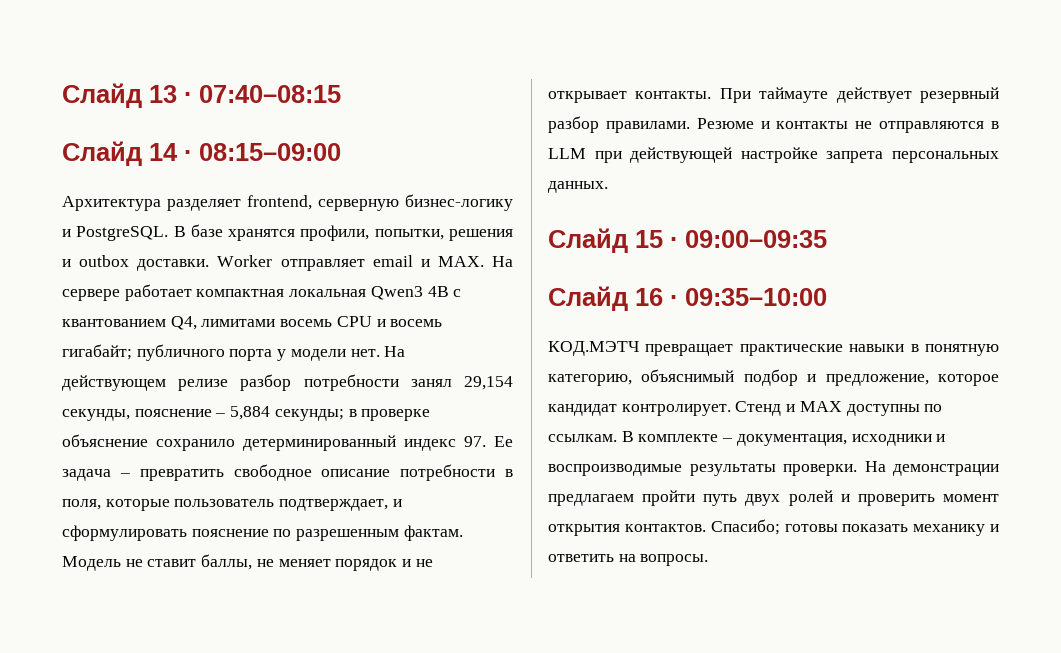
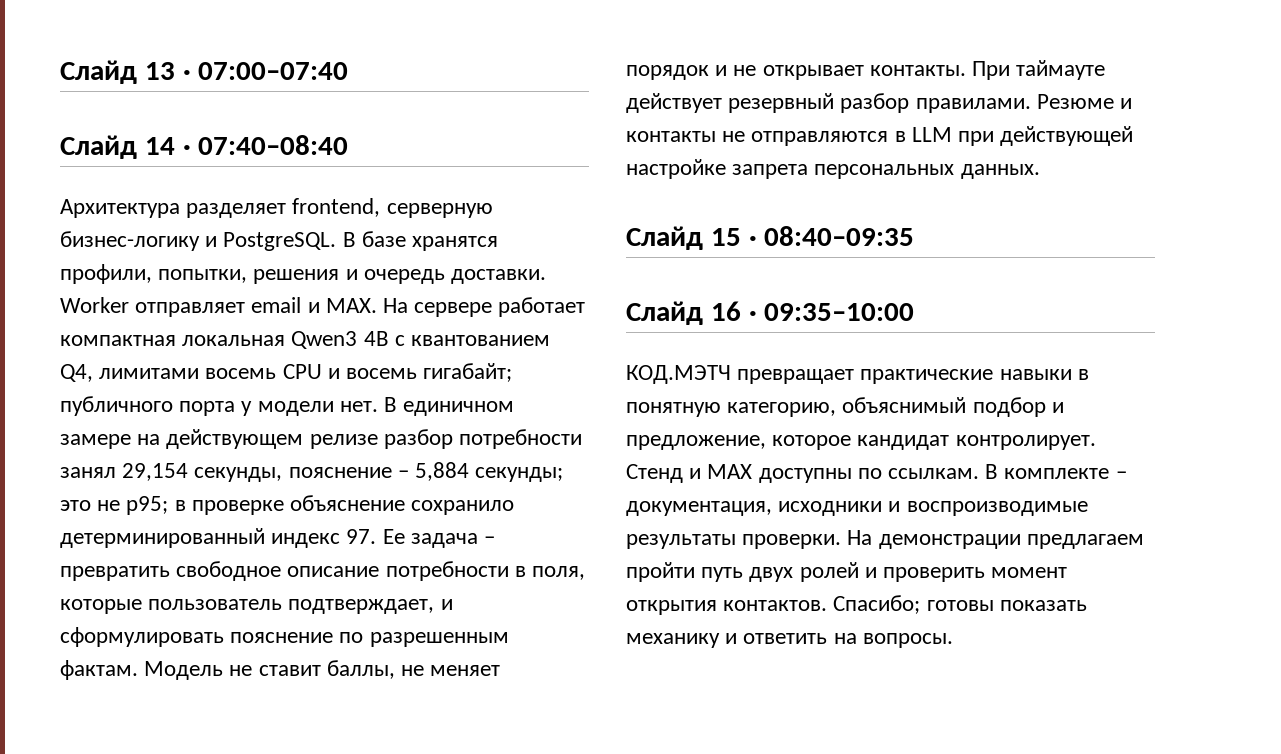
[199,85,341,103] 07:40–08:15 -> [198,62,349,80] 07:00–07:40
[199,143,341,161] 08:15–09:00 -> [198,135,349,155] 07:40–08:40
[79,255,130,267] outbox -> [363,269,445,284] очередь
[384,346,406,357] На -> [384,397,515,416] [60,434,161,449] В единичном замере на
(344, 415) none -> [60,496,169,515] это не p95;
[685,230,827,248] 09:00–09:35 -> [764,226,915,246] 08:40–09:35

